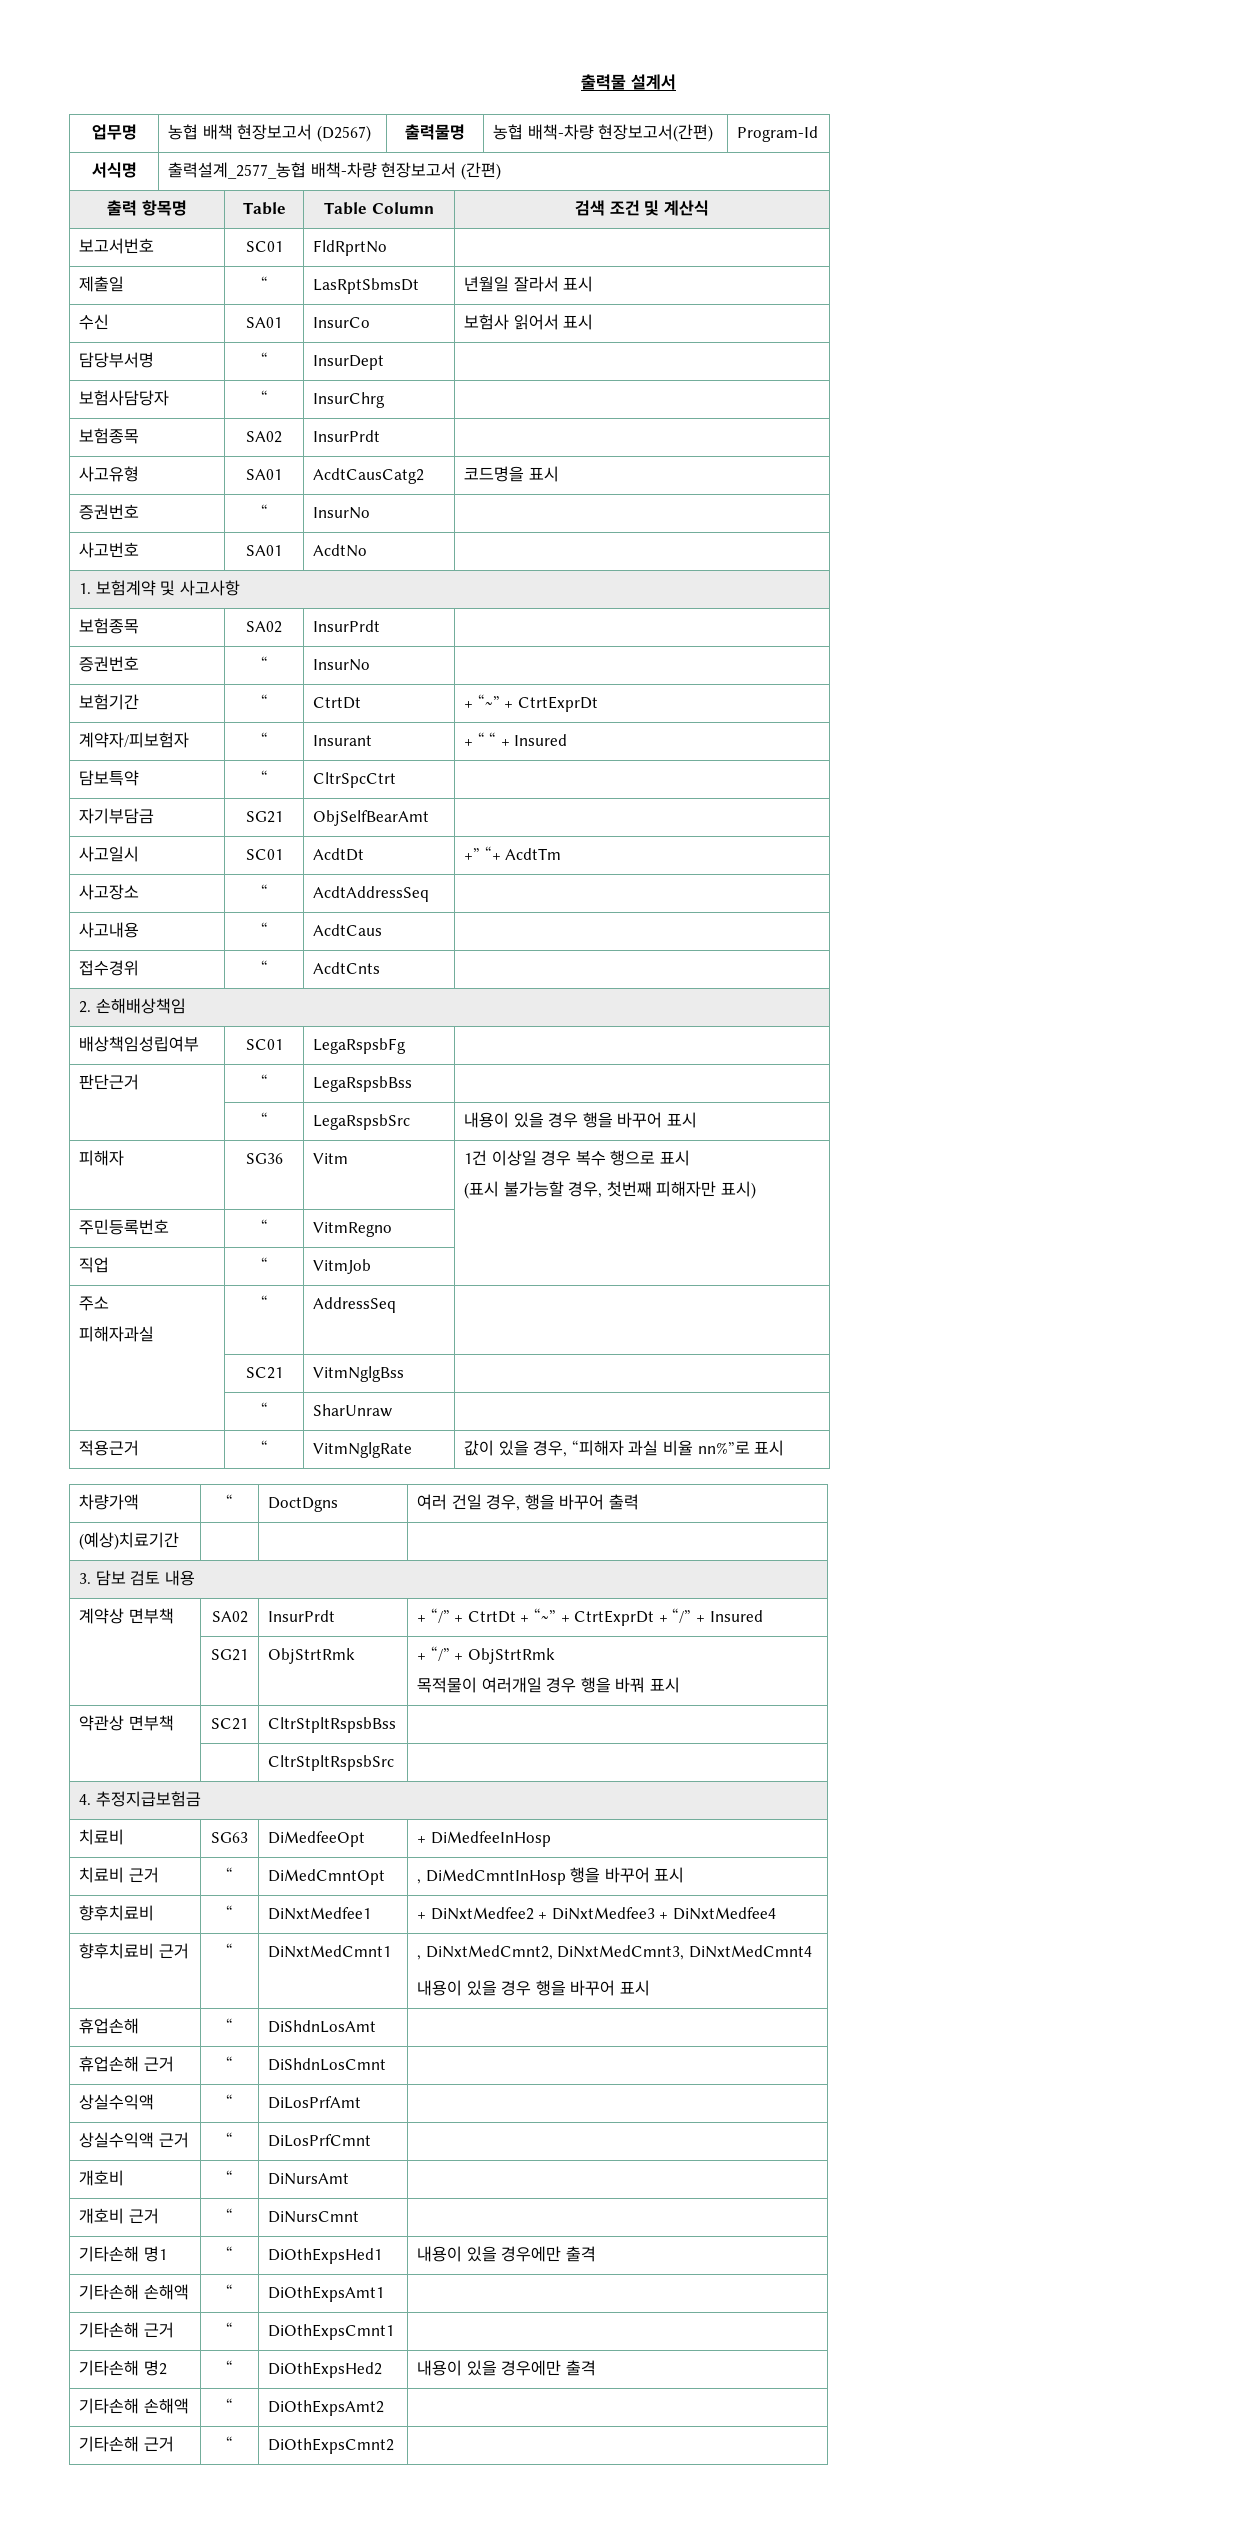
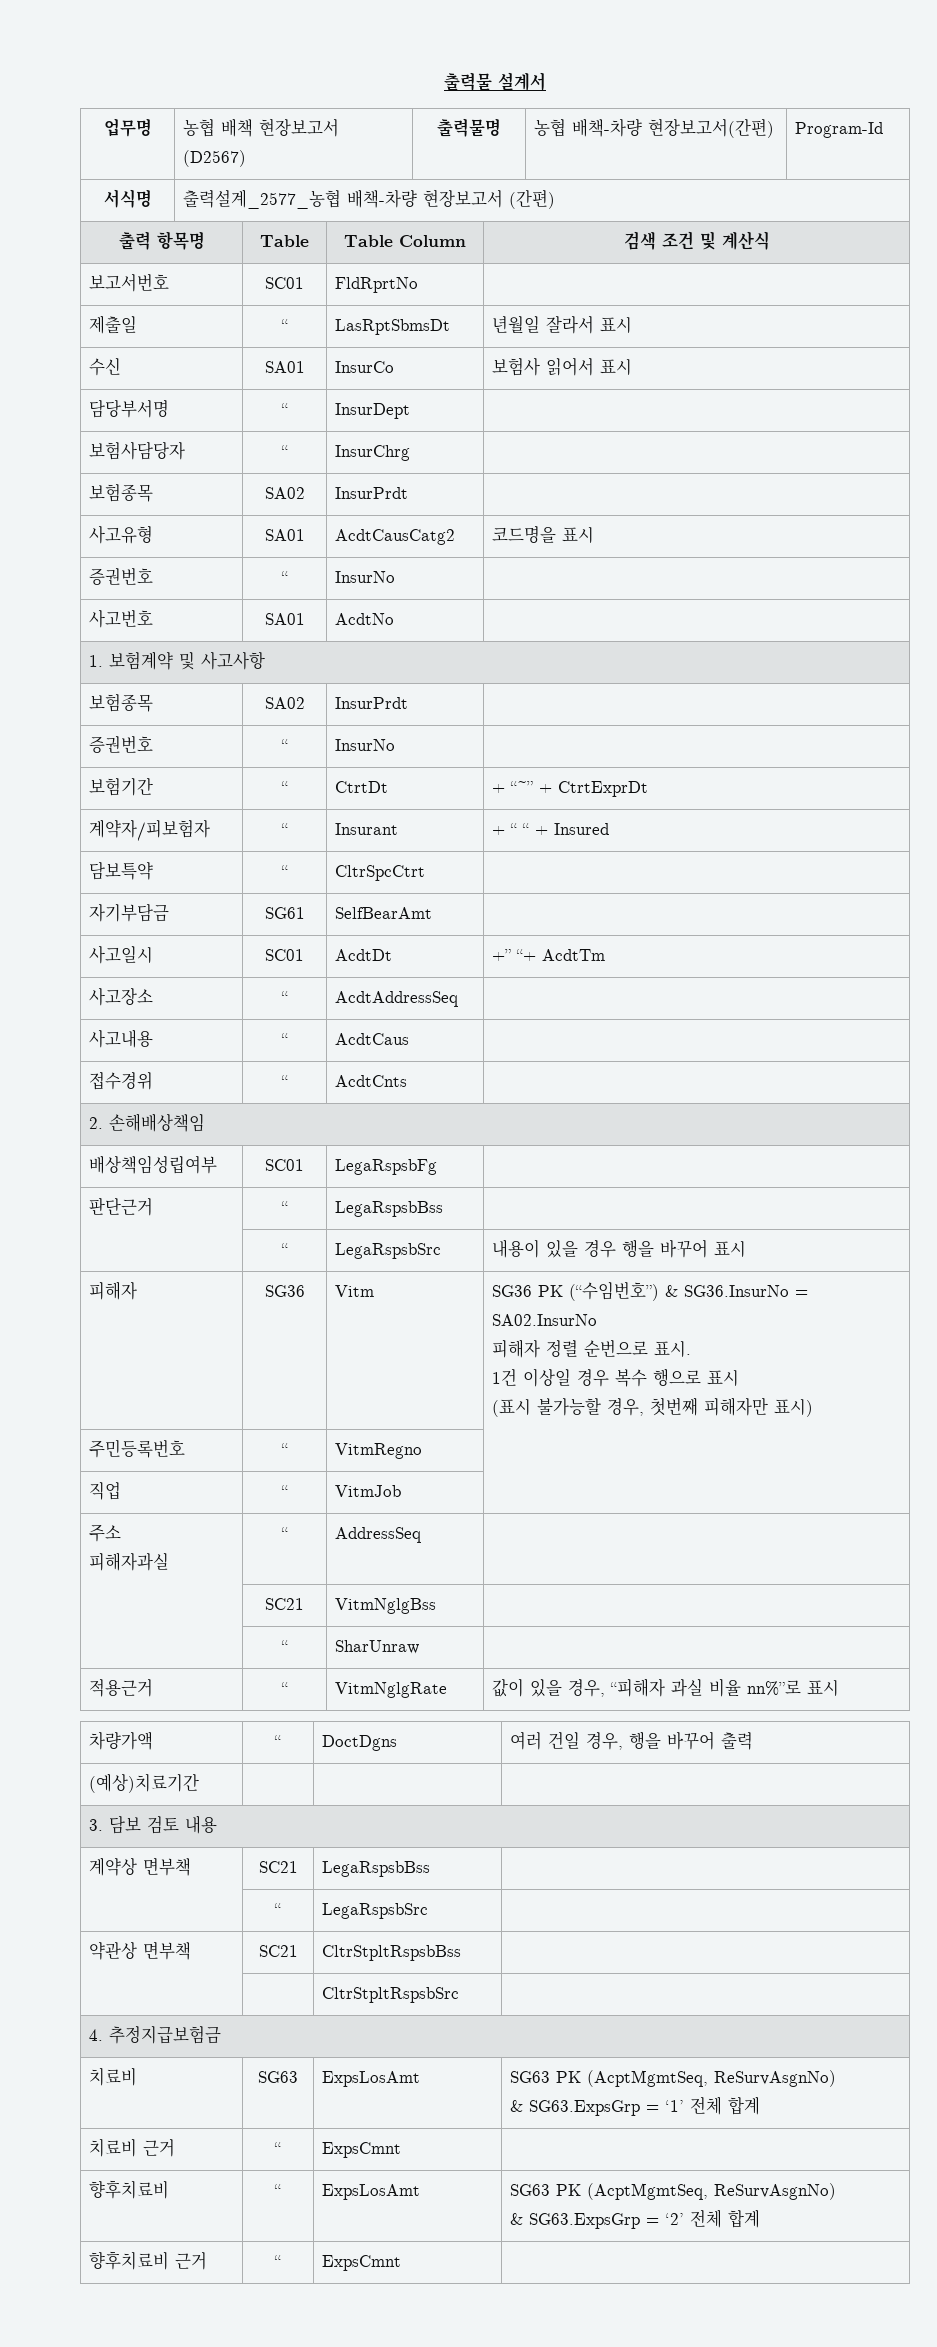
[245,811,283,823] [313,810,430,826] SG21 | ObjSelfBearAmt -> [264,907,305,919] [335,907,433,919] SG61 | SelfBearAmt
(349, 1158) none -> [492,1281,809,1301] [492,1314,598,1326] [492,1339,692,1358] SG36 PK (“수임번호”) & SG36.InsurNo = SA02.InsurNo // 피해자 정렬 순번으로 표시. //
[211,1611,248,1623] [268,1610,336,1622] [417,1608,763,1626] [211,1649,248,1661] [268,1648,356,1664] [417,1646,555,1664] [417,1677,680,1693] SA02 | InsurPrdt | + “/” + CtrtDt + “~” + CtrtExprDt + “/” + Insured // | SG21 | ObjStrtRmk | + “/” + ObjStrtRmk // 목적물이 여러개일 경우 행을 바꿔 표시 -> [258,1861,298,1873] [322,1861,431,1877] [274,1903,281,1915] [322,1903,429,1919] SC21 | LegaRspsbBss | // | “ | LegaRspsbSrc |
[268,1831,366,1847] [417,1831,551,1847] [79,1867,159,1883] [226,1867,233,1881] [268,1869,386,1885] [417,1867,685,1885] [79,1905,155,1921] [226,1905,233,1919] [268,1907,372,1920] [417,1907,776,1920] [79,1943,189,1959] [226,1943,233,1957] [268,1945,392,1958] [417,1945,812,1960] [417,1980,650,1996] [79,2018,140,2034] [226,2018,233,2032] [268,2020,377,2033] [79,2056,174,2072] [226,2056,233,2070] [268,2058,387,2071] [79,2094,155,2110] [226,2094,233,2108] [268,2096,362,2109] [79,2132,189,2148] [226,2132,233,2146] [268,2134,372,2147] [79,2170,125,2186] [226,2170,233,2184] [268,2173,350,2185] [79,2208,159,2224] [226,2208,233,2222] [268,2211,360,2223] [79,2246,167,2262] [226,2246,233,2260] [268,2248,383,2264] [417,2246,596,2262] [79,2284,189,2300] [226,2284,233,2298] [268,2286,385,2302] [79,2322,174,2338] [226,2322,233,2336] [268,2324,395,2340] [79,2360,167,2376] [226,2360,233,2374] [268,2362,383,2378] [417,2360,596,2376] [79,2398,189,2414] [226,2398,233,2412] [268,2400,385,2416] [79,2436,174,2452] [226,2436,233,2450] [268,2438,395,2454] DiMedfeeOpt | + DiMedfeeInHosp // 치료비 근거 | “ | DiMedCmntOpt | , DiMedCmntInHosp 행을 바꾸어 표시 // 향후치료비 | “ | DiNxtMedfee1 | + DiNxtMedfee2 + DiNxtMedfee3 + DiNxtMedfee4 // 향후치료비 근거 | “ | DiNxtMedCmnt1 | , DiNxtMedCmnt2, DiNxtMedCmnt3, DiNxtMedCmnt4 // 내용이 있을 경우 행을 바꾸어 표시 // 휴업손해 | “ | DiShdnLosAmt | // 휴업손해 근거 | “ | DiShdnLosCmnt | // 상실수익액 | “ | DiLosPrfAmt | // 상실수익액 근거 | “ | DiLosPrfCmnt | // 개호비 | “ | DiNursAmt | // 개호비 근거 | “ | DiNursCmnt | // 기타손해 명1 | “ | DiOthExpsHed1 | 내용이 있을 경우에만 출격 // 기타손해 손해액 | “ | DiOthExpsAmt1 | // 기타손해 근거 | “ | DiOthExpsCmnt1 | // 기타손해 명2 | “ | DiOthExpsHed2 | 내용이 있을 경우에만 출격 // 기타손해 손해액 | “ | DiOthExpsAmt2 | // 기타손해 근거 | “ | DiOthExpsCmnt2 -> [322,2071,421,2087] [510,2070,837,2087] [510,2096,761,2116] [89,2138,176,2157] [274,2142,281,2154] [322,2142,402,2158] [89,2180,170,2199] [274,2184,281,2196] [322,2184,421,2200] [510,2183,837,2200] [510,2209,761,2229] [89,2251,208,2270] [274,2255,281,2267] [322,2255,402,2271] ExpsLosAmt | SG63 PK (AcptMgmtSeq, ReSurvAsgnNo) // & SG63.ExpsGrp = ‘1’ 전체 합계 // 치료비 근거 | “ | ExpsCmnt | // 향후치료비 | “ | ExpsLosAmt | SG63 PK (AcptMgmtSeq, ReSurvAsgnNo) // & SG63.ExpsGrp = ‘2’ 전체 합계 // 향후치료비 근거 | “ | ExpsCmnt

